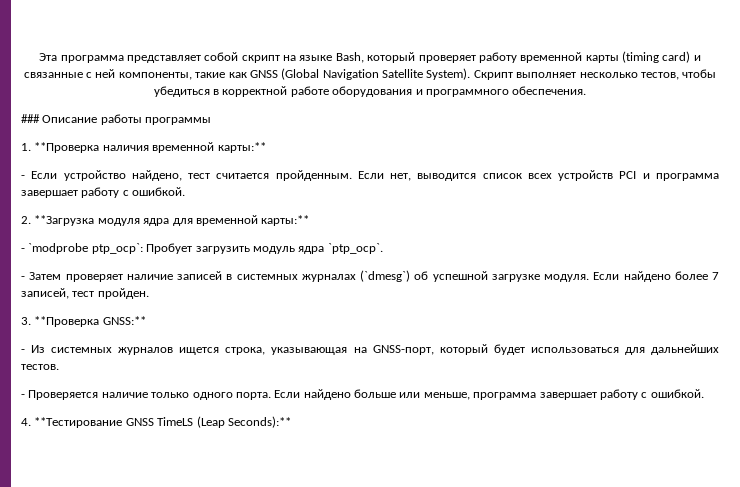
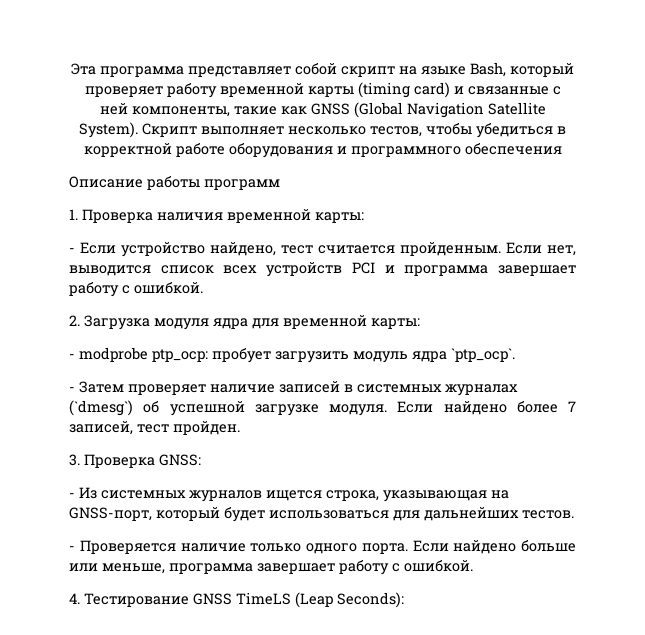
[512,86,587,95] [21,114,40,123] обеспечения. // ### -> [464,143,562,155] обеспечения //
[145,117,212,125] программы -> [204,179,280,190] программ
[34,142,100,153] **Проверка -> [82,209,153,223] Проверка
[217,142,266,153] карты:** -> [315,212,364,223] карты:
[34,215,95,226] **Загрузка -> [84,315,150,330] Загрузка
[261,215,310,226] [21,243,193,254] карты:** // - `modprobe ptp_ocp`: Пробует -> [371,318,420,329] [69,347,271,363] карты: // - modprobe ptp_ocp: пробует
[34,316,146,327] **Проверка GNSS:** -> [84,454,201,468] Проверка GNSS:
[34,417,123,428] **Тестирование -> [84,593,189,607] Тестирование
[227,416,291,428] Seconds):** -> [337,592,404,608] Seconds):

